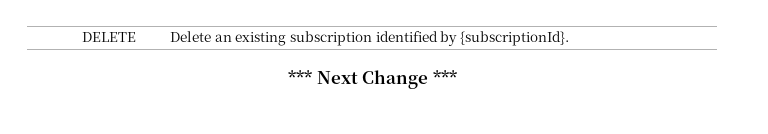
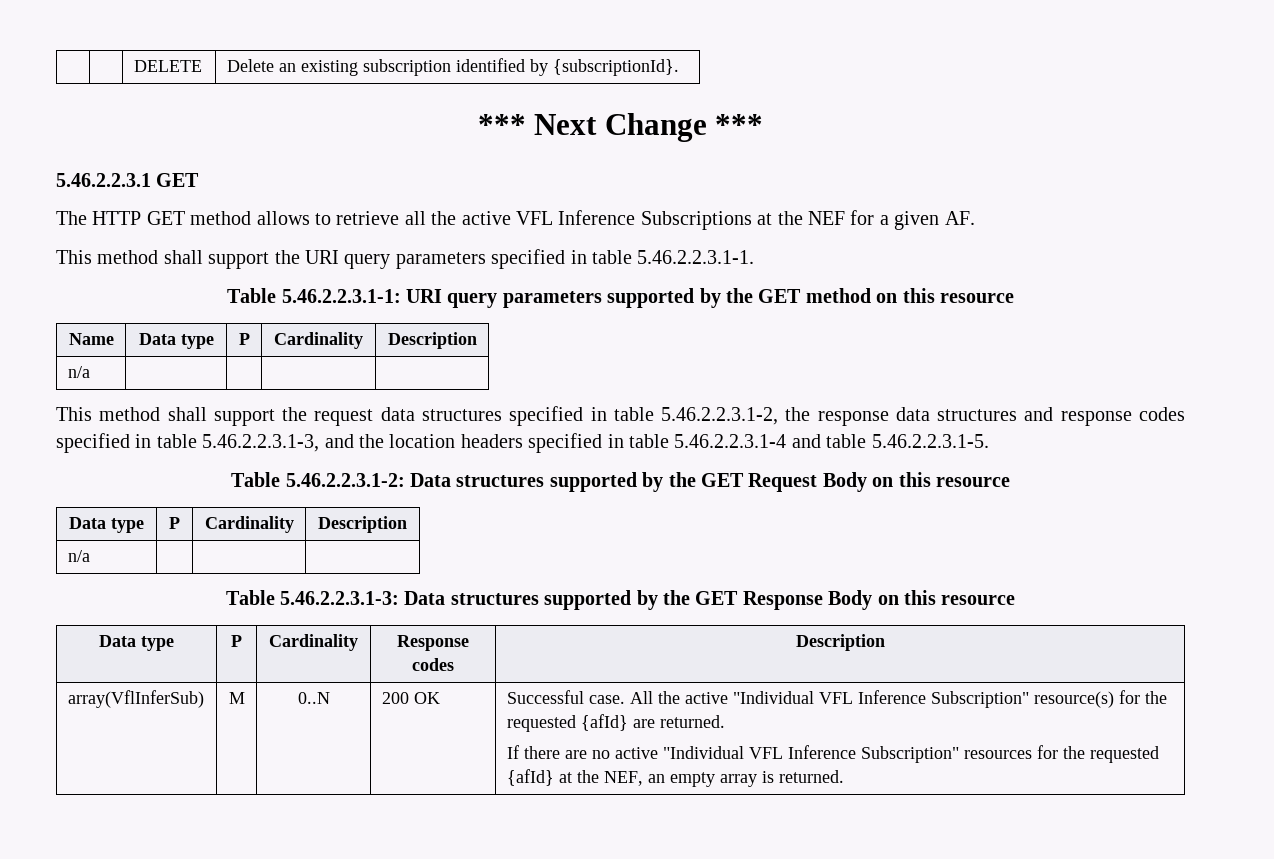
(458, 76) none -> [56,173,200,187] [56,210,975,230] [56,249,755,269] [227,288,1014,308] [68,333,114,345] [138,333,214,349] [238,333,250,345] [274,332,363,349] [387,332,477,349] [67,366,90,378] [56,406,1186,426] [56,433,989,453] [231,472,1010,492] [69,517,144,533] [169,517,180,529] [204,516,294,533] [318,516,407,533] [67,550,90,562] [225,590,1016,610] [99,635,174,651] [231,635,242,647] [269,634,358,651] [397,635,469,651] [412,658,454,671] [795,634,885,651] [67,690,204,708] [228,692,245,704] [297,692,330,704] [381,692,440,704] [506,690,1167,708] [506,714,725,732] [506,745,1159,763] [506,769,844,787] // 5.46.2.2.3.1 GET // The HTTP GET method allows to retrieve all the active VFL Inference Subscriptions at the NEF for a given AF. // This method shall support the URI query parameters specified in table 5.46.2.2.3.1-1. // Table 5.46.2.2.3.1-1: URI query parameters supported by the GET method on this resource // Name | Data type | P | Cardinality | Description // n/a | | | | // This method shall support the request data structures specified in table 5.46.2.2.3.1-2, the response data structures and response codes specified in table 5.46.2.2.3.1-3, and the location headers specified in table 5.46.2.2.3.1-4 and table 5.46.2.2.3.1-5. // Table 5.46.2.2.3.1-2: Data structures supported by the GET Request Body on this resource // Data type | P | Cardinality | Description // n/a | | | // Table 5.46.2.2.3.1-3: Data structures supported by the GET Response Body on this resource // Data type | P | Cardinality | Response codes | Description // array(VflInferSub) | M | 0..N | 200 OK | Successful case. All the active "Individual VFL Inference Subscription" resource(s) for the requested {afId} are returned. // If there are no active "Individual VFL Inference Subscription" resources for the requested {afId} at the NEF, an empty array is returned.

